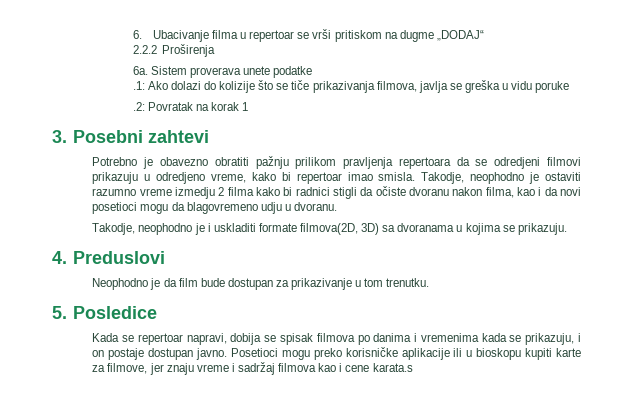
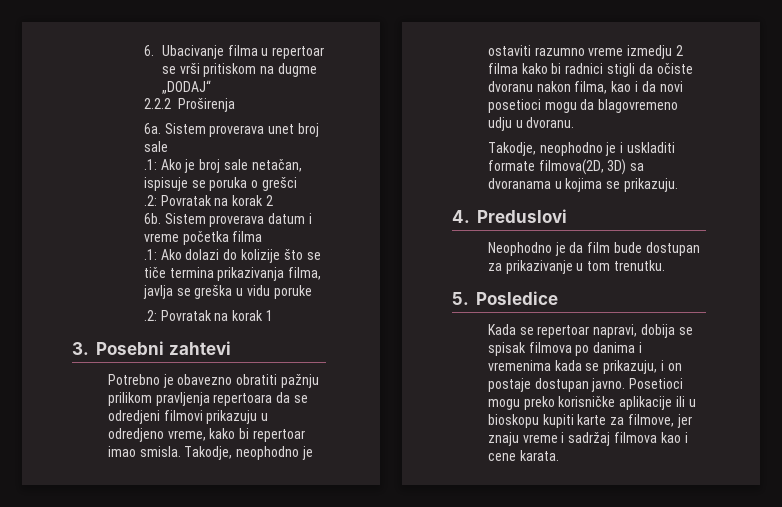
[243,66,313,78] unete podatke -> [268,123,319,137] [143,141,168,152] [143,159,302,173] [143,177,297,191] [143,195,273,206] [143,213,312,227] [143,231,263,245] unet broj sale // .1: Ako je broj sale netačan, ispisuje se poruka o grešci // .2: Povratak na korak 2 // 6b. Sistem proverava datum i vreme početka filma
[312,81,417,93] prikazivanja filmova, -> [169,267,322,281] termina prikazivanja filma,
[372,363,413,372] karata.s -> [519,450,559,461] karata.

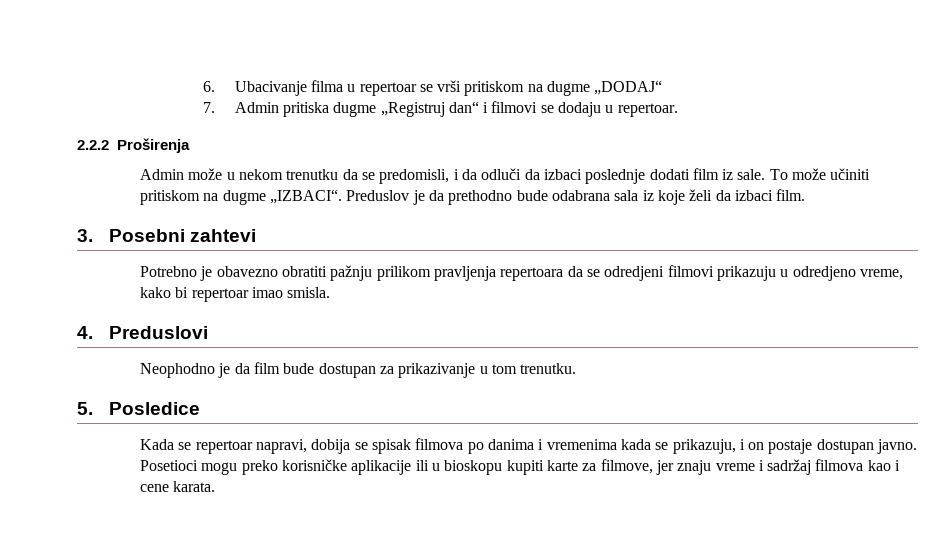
[143,98,235,112] [143,123,319,137] [143,141,168,152] [143,159,302,173] [143,177,297,191] [143,195,273,206] [143,213,312,227] [143,231,263,245] [143,249,321,263] [143,267,322,281] [142,285,312,299] [143,310,273,321] 2.2.2 Proširenja // 6a. Sistem proverava unet broj sale // .1: Ako je broj sale netačan, ispisuje se poruka o grešci // .2: Povratak na korak 2 // 6b. Sistem proverava datum i vreme početka filma // .1: Ako dolazi do kolizije što se tiče termina prikazivanja filma, javlja se greška u vidu poruke // .2: Povratak na korak 1 -> [203,101,678,117] [77,138,190,153] [140,168,871,184] [140,189,806,205] 7. Admin pritiska dugme „Registruj dan“ i filmovi se dodaju u repertoar. // 2.2.2 Proširenja // Admin može u nekom trenutku da se predomisli, i da odluči da izbaci poslednje dodati film iz sale. To može učiniti pritiskom na dugme „IZBACI“. Preduslov je da prethodno bude odabrana sala iz koje želi da izbaci film.
[184,446,314,460] [487,45,684,59] [487,63,693,77] [487,81,683,94] [487,99,679,113] [487,117,575,131] [487,142,676,156] [487,159,645,175] [487,178,679,192] Takodje, neophodno je ostaviti razumno vreme izmedju 2 filma kako bi radnici stigli da očiste dvoranu nakon filma, kao i da novi posetioci mogu da blagovremeno udju u dvoranu. // Takodje, neophodno je i uskladiti formate filmova(2D, 3D) sa dvoranama u kojima se prikazuju. -> (331, 292) none

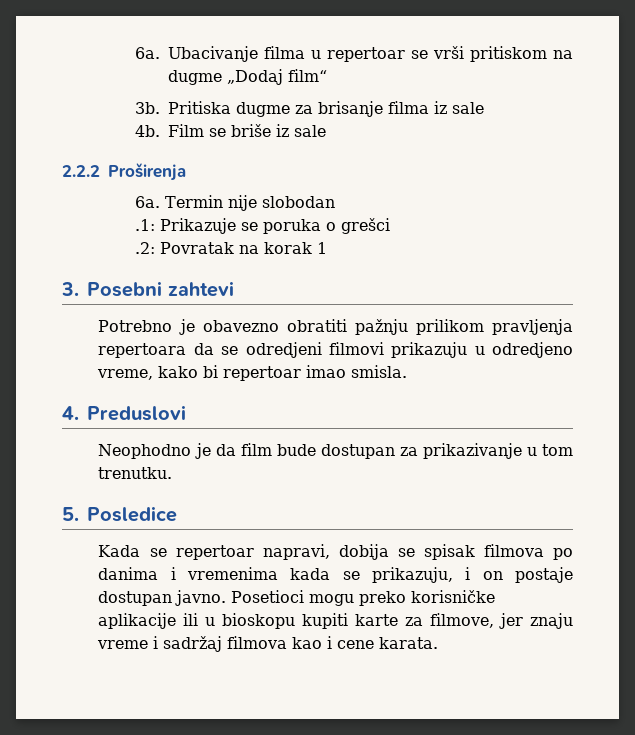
[203,81,216,92] 6. -> [134,47,160,59] 6a.
[594,80,663,95] [203,101,678,117] [77,138,190,153] [140,168,871,184] [140,189,806,205] „DODAJ“ // 7. Admin pritiska dugme „Registruj dan“ i filmovi se dodaju u repertoar. // 2.2.2 Proširenja // Admin može u nekom trenutku da se predomisli, i da odluči da izbaci poslednje dodati film iz sale. To može učiniti pritiskom na dugme „IZBACI“. Preduslov je da prethodno bude odabrana sala iz koje želi da izbaci film. -> [226,69,327,85] [134,101,484,117] [134,124,326,137] [62,163,186,181] [134,195,335,211] [134,218,390,234] [134,242,327,254] „Dodaj film“ // 3b. Pritiska dugme za brisanje filma iz sale // 4b. Film se briše iz sale // 2.2.2 Proširenja // 6a. Termin nije slobodan // .1: Prikazuje se poruka o grešci // .2: Povratak na korak 1

